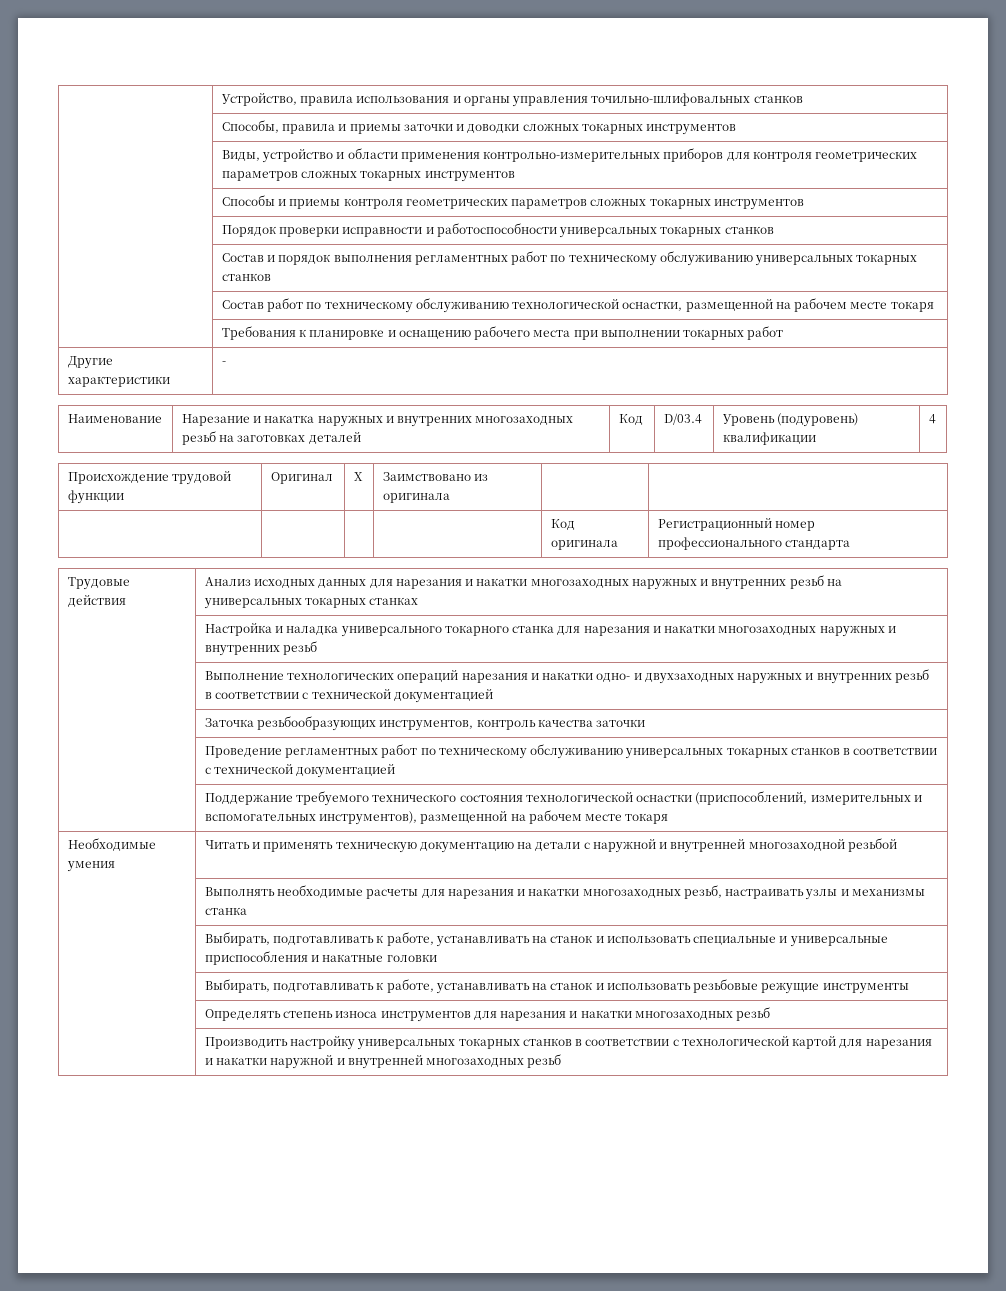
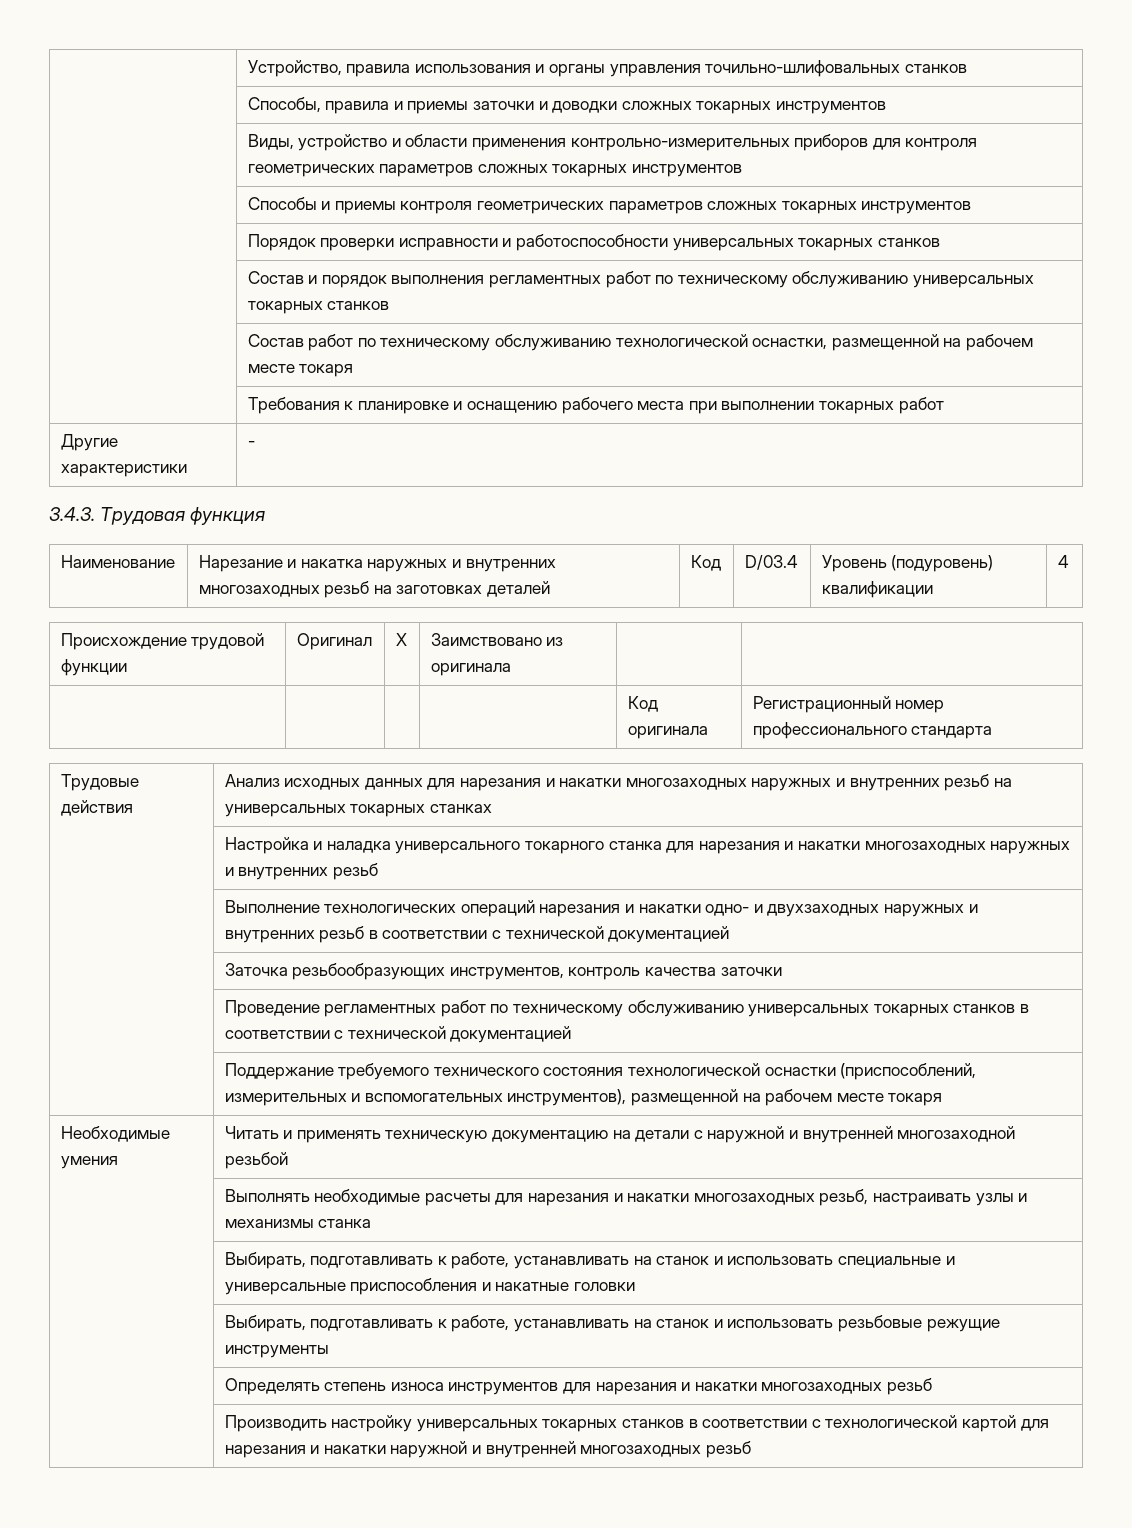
(226, 363) none -> [49,507,266,525] // 3.4.3. Трудовая функция

